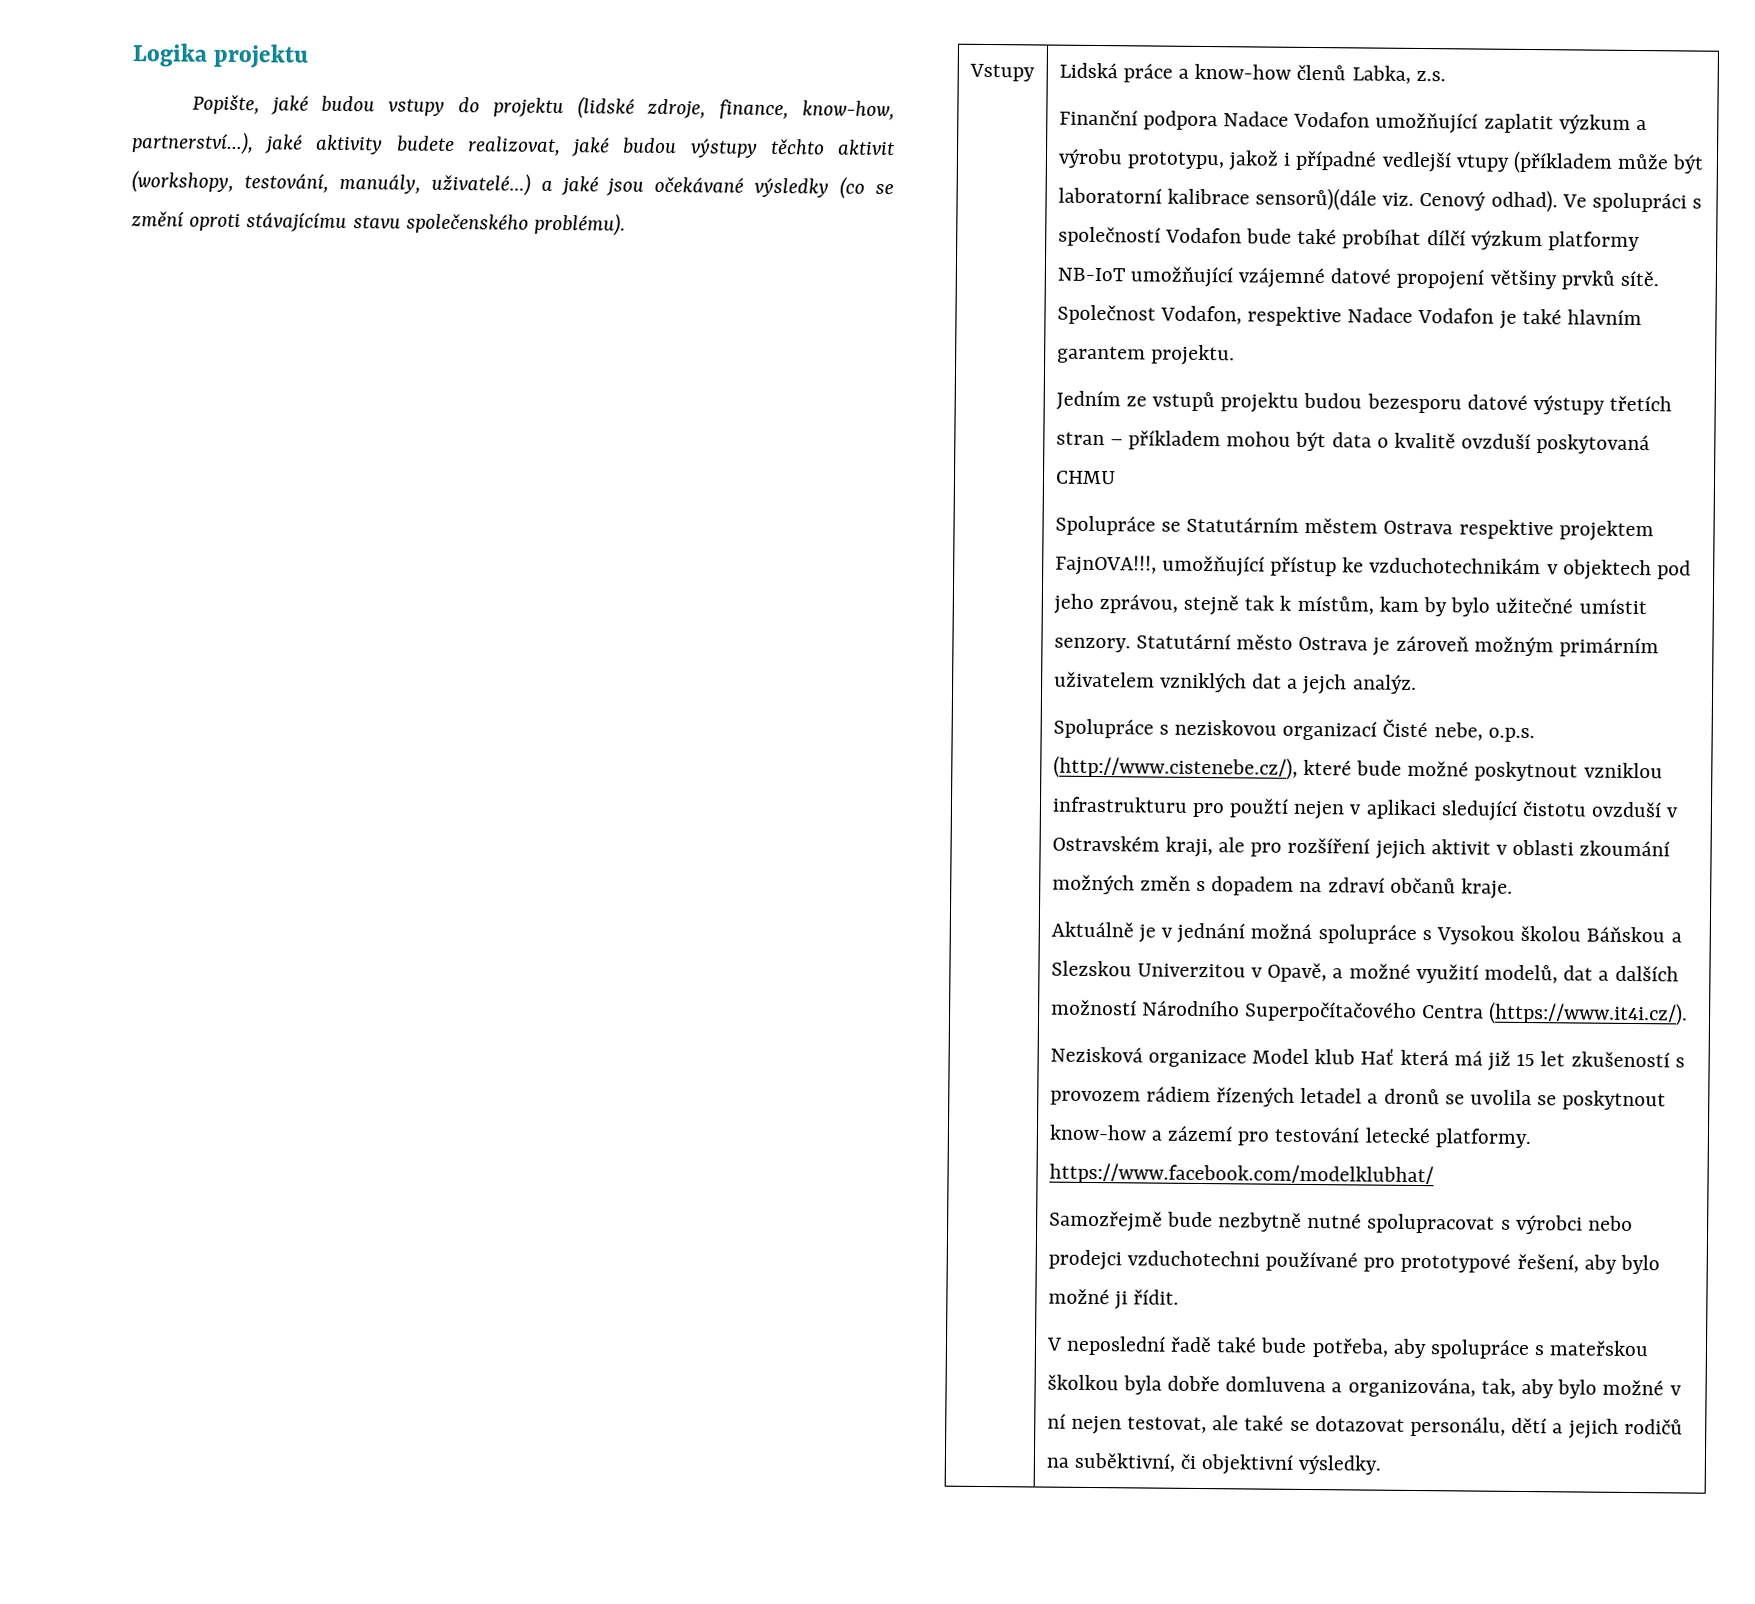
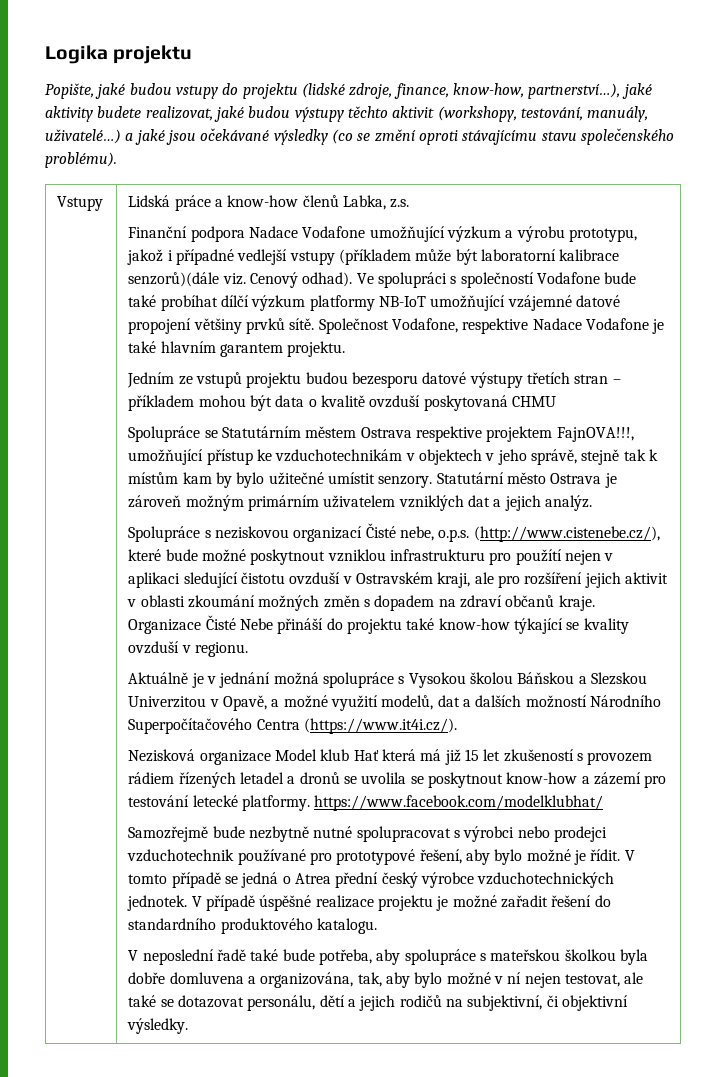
[1293,111,1554,134] Vodafon umožňující zaplatit -> [302,226,445,242] Vodafone umožňující
[1455,154,1510,172] vtupy -> [289,251,335,265] vstupy
[1254,187,1377,211] sensorů)(dále -> [128,272,220,287] senzorů)(dále
[1164,227,1242,244] Vodafon -> [536,272,600,284] Vodafone
[1159,305,1242,325] Vodafon, -> [392,318,459,333] Vodafone,
[1417,307,1495,324] Vodafon -> [585,318,649,330] Vodafone
[1656,560,1691,580] [1052,593,1178,614] pod jeho zprávou, -> [485,449,577,465] v jeho správě,
[1296,595,1374,615] místům, -> [128,472,179,484] místům
[1302,673,1348,695] jejch -> [504,495,541,511] jejich
[1228,798,1289,818] použtí -> [515,549,562,565] použítí
(1513, 888) none -> [128,615,629,634] [128,641,249,657] Organizace Čisté Nebe přináší do projektu také know-how týkající se kvality ovzduší v regionu.
[1126,1250,1260,1267] vzduchotechni -> [127,849,235,862] vzduchotechnik
[1113,1291,1128,1310] ji -> [573,850,586,865] je
(1179, 1297) none -> [624,850,635,861] [128,872,615,888] [127,895,611,911] [128,918,378,934] V tomto případě se jedná o Atrea přední český výrobce vzduchotechnických jednotek. V případě úspěšné realizace projektu je možné zařadit řešení do standardního produktového katalogu.
[1073,1452,1175,1472] suběktivní, -> [467,995,543,1011] subjektivní,

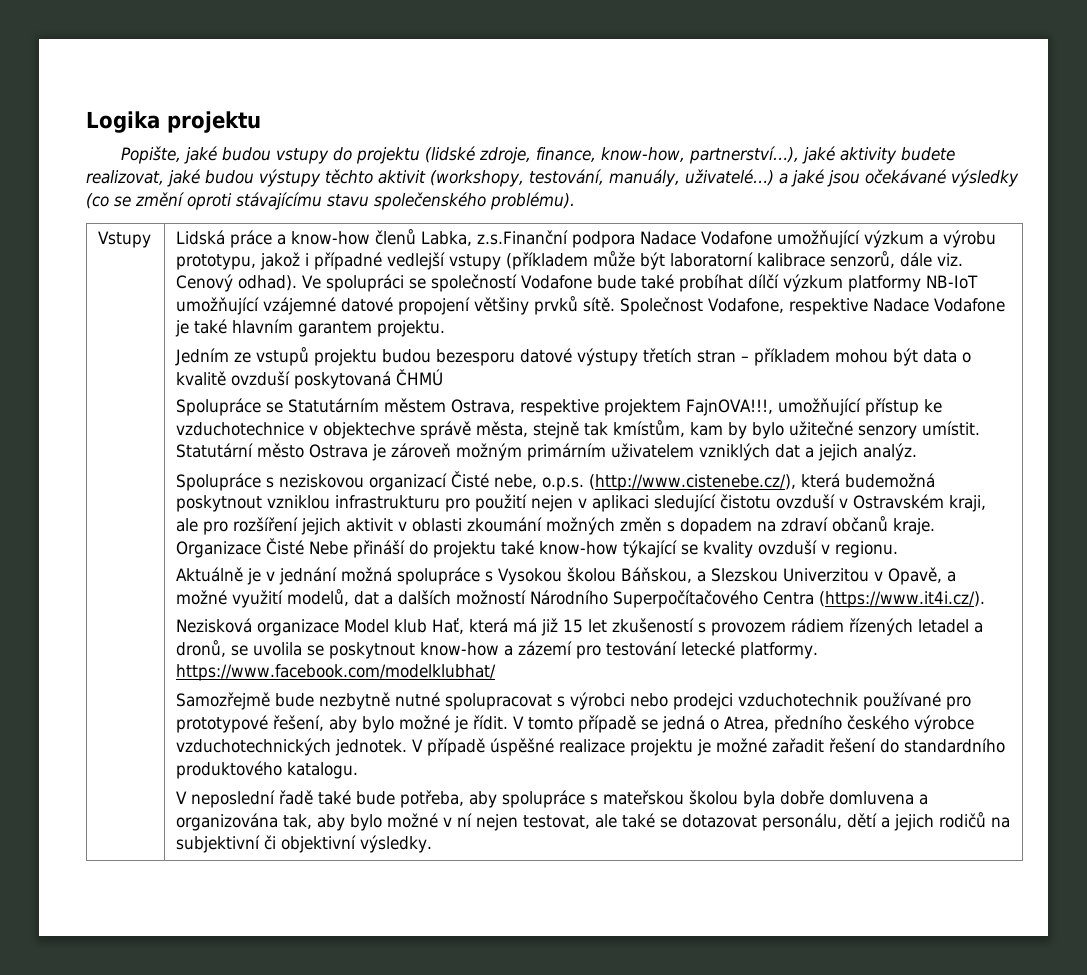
[390,199,410,208] [128,226,188,238] z.s. // Finanční -> [477,230,569,245] z.s.Finanční
[128,272,220,287] senzorů)(dále -> [830,251,933,268] senzorů, dále
[450,276,457,284] s -> [409,278,427,289] se
[511,396,556,407] CHMU -> [396,369,444,386] ČHMÚ
[360,427,412,438] Ostrava -> [451,399,516,414] Ostrava,
[275,449,658,465] [128,472,179,484] vzduchotechnikám v objektech v jeho správě, stejně tak k místům -> [176,420,686,439] vzduchotechnice v objektechve správě města, stejně tak kmístům,
[328,472,433,488] umístit senzory. -> [858,421,981,439] senzory umístit.
[128,549,247,562] které bude možné -> [801,473,936,488] která budemožná
[515,549,562,565] použítí -> [475,494,528,512] použití
[517,672,575,684] Báňskou -> [621,567,693,583] Báňskou,
[353,750,379,761] Hať -> [432,618,465,634] Hať,
[299,772,340,784] dronů -> [176,640,227,657] dronů,
[295,872,418,888] Atrea přední český -> [724,715,910,733] Atrea, předního českého
[564,949,616,961] školkou -> [689,790,739,805] školou
[260,972,354,988] organizována, -> [176,813,279,831] organizována
[467,995,543,1011] subjektivní, -> [176,835,261,853] subjektivní

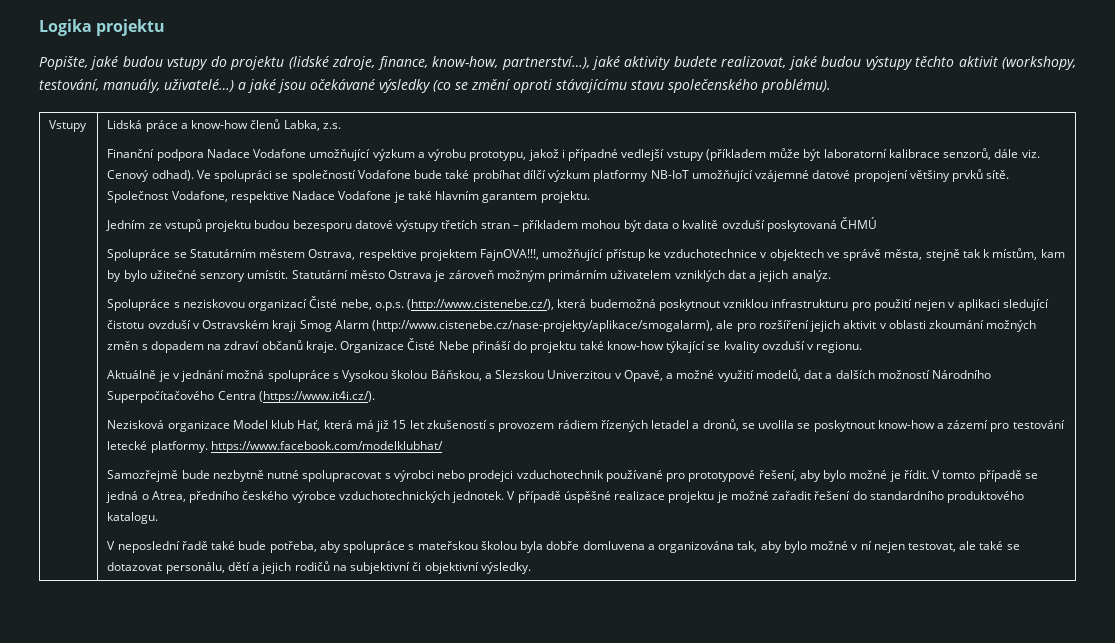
[477,230,569,245] z.s.Finanční -> [322,123,341,129] [107,149,155,158] z.s. // Finanční
[323,422,416,439] objektechve -> [769,249,840,261] objektech ve
[613,420,686,437] kmístům, -> [983,248,1038,260] k místům,
[949,495,987,512] kraji, -> [272,320,714,332] kraji Smog Alarm (http://www.cistenebe.cz/nase-projekty/aplikace/smogalarm),

